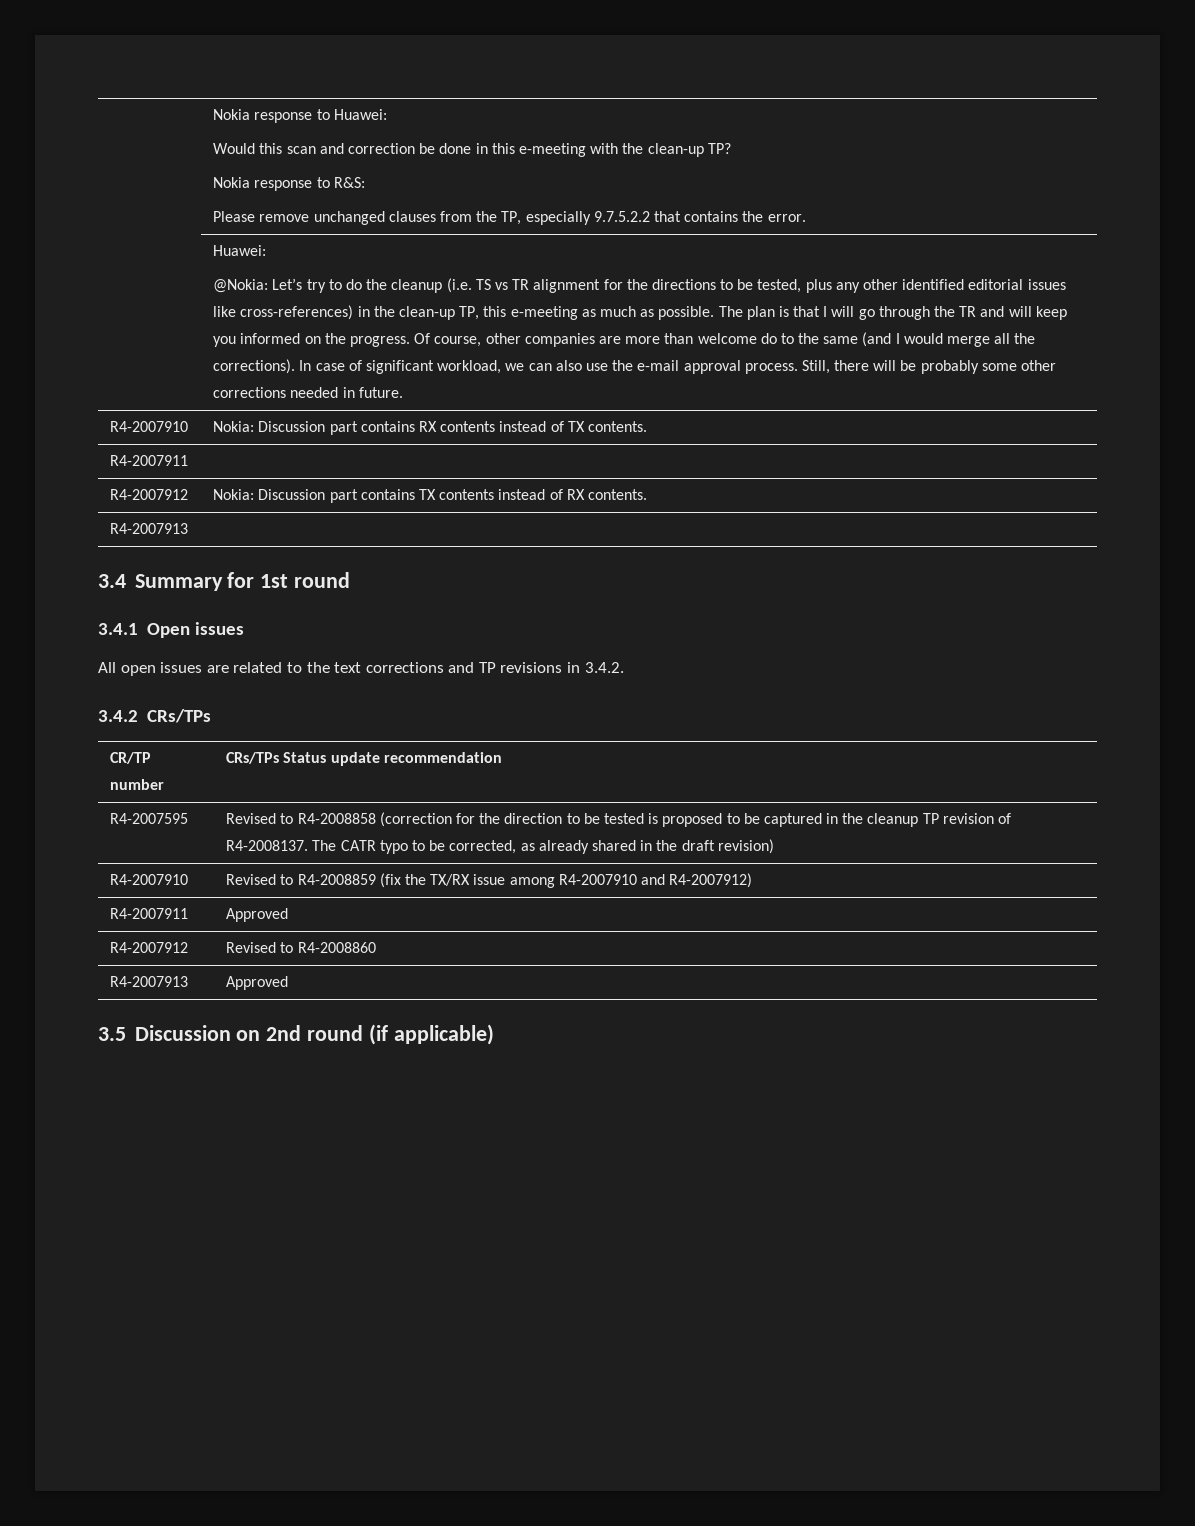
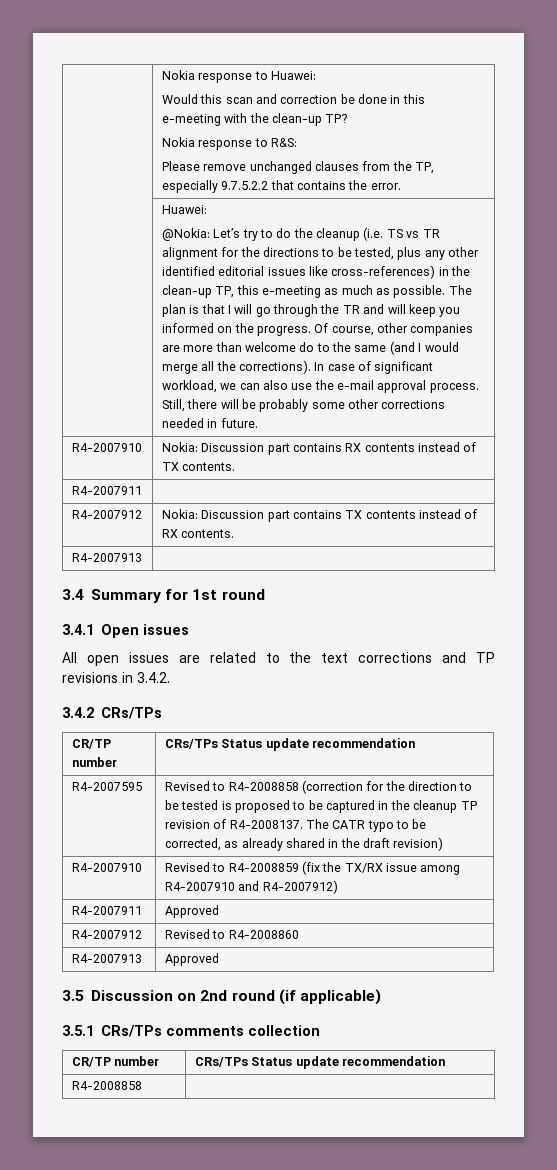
(494, 1034) none -> [62,1025,320,1037] [71,1056,160,1067] [194,1056,445,1069] [71,1081,142,1090] // 3.5.1 CRs/TPs comments collection // CR/TP number | CRs/TPs Status update recommendation // R4-2008858 |

